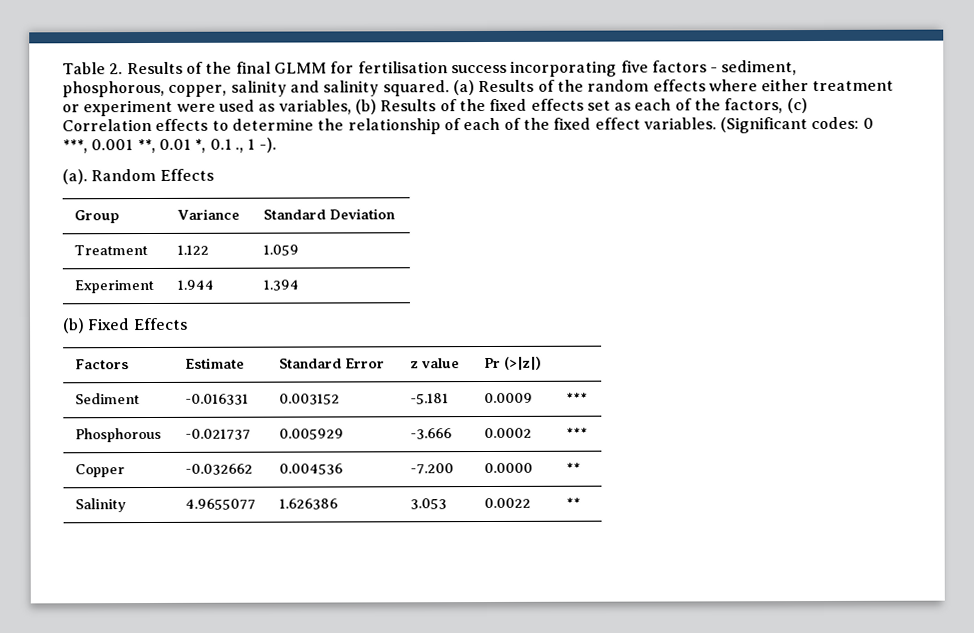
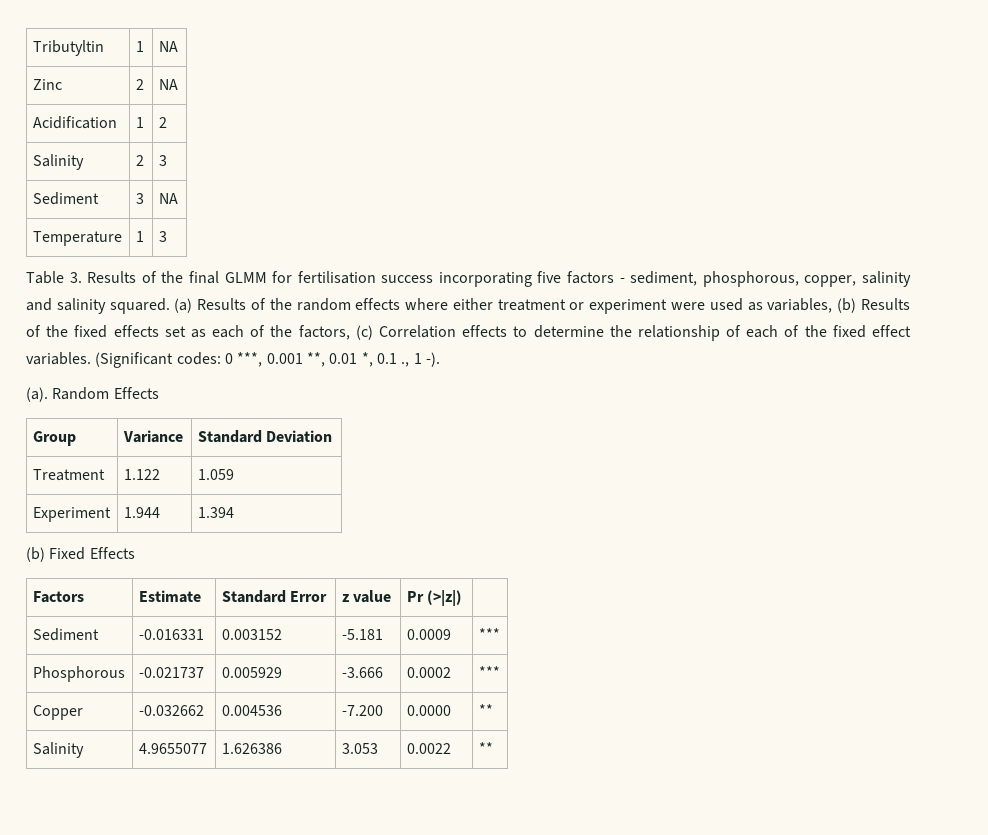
[62,62,124,75] Table 2. -> [32,40,104,56] [135,41,144,52] [158,41,178,52] [32,79,62,90] [135,79,144,90] [158,79,178,90] [32,116,117,129] [135,117,144,128] [158,117,167,128] [32,154,84,170] [135,155,144,166] [158,155,167,166] [32,192,99,205] [135,193,144,204] [158,193,178,204] [32,231,122,246] [135,231,144,242] [158,231,167,242] [26,271,82,284] Tributyltin | 1 | NA // Zinc | 2 | NA // Acidification | 1 | 2 // Salinity | 2 | 3 // Sediment | 3 | NA // Temperature | 1 | 3 // Table 3.

